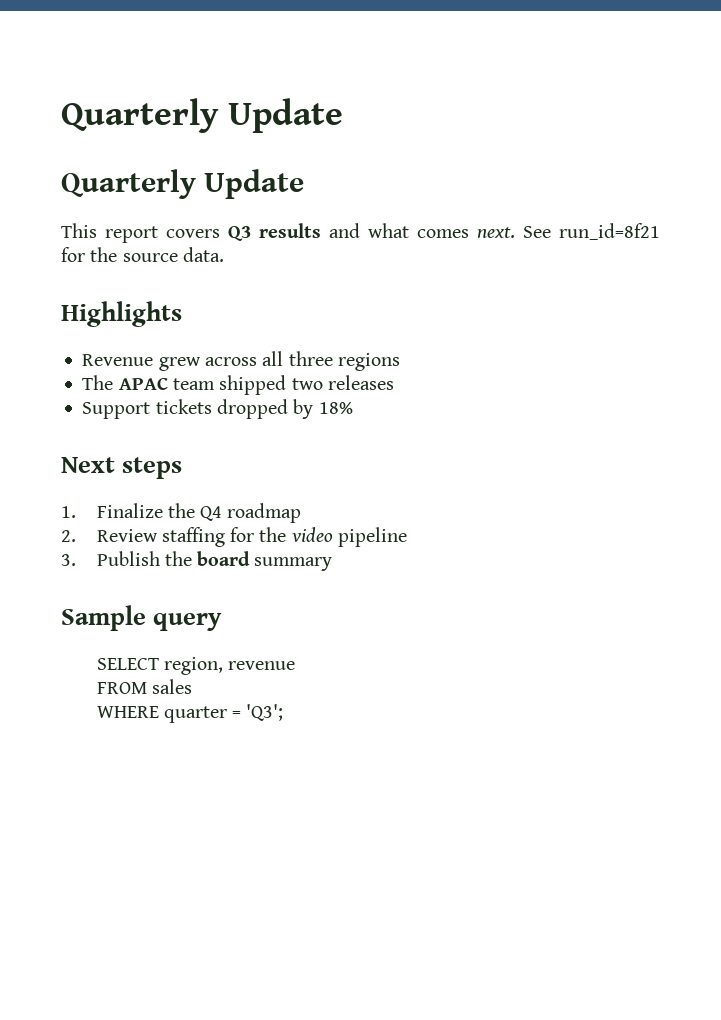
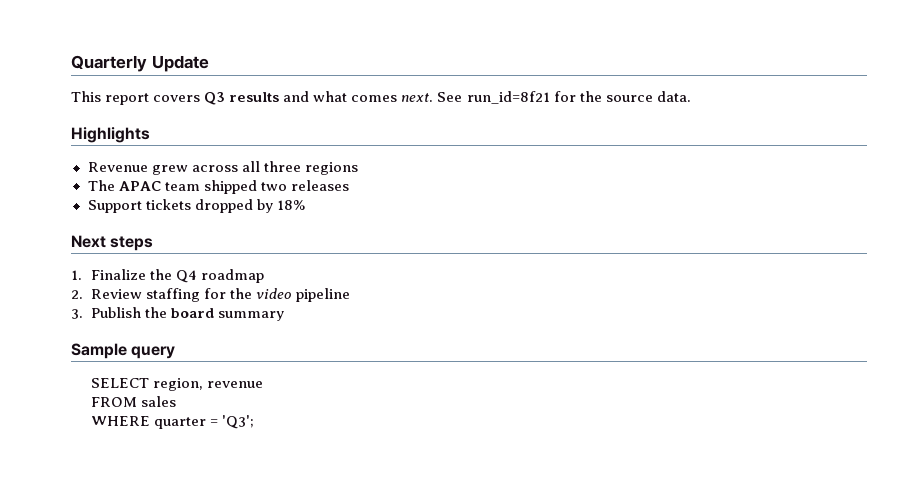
[61,98,343,133] [61,169,305,199] Quarterly Update // Quarterly Update -> [71,55,209,72] Quarterly Update

